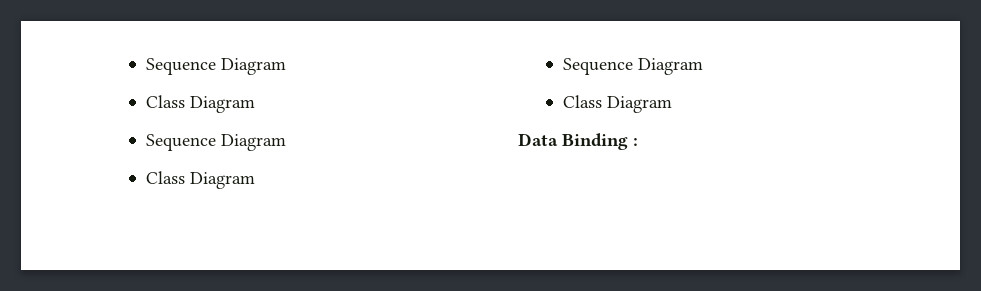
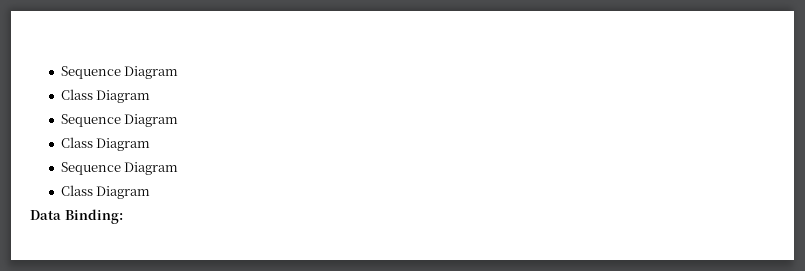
[562,133,638,150] Binding : -> [64,209,123,224] Binding:

